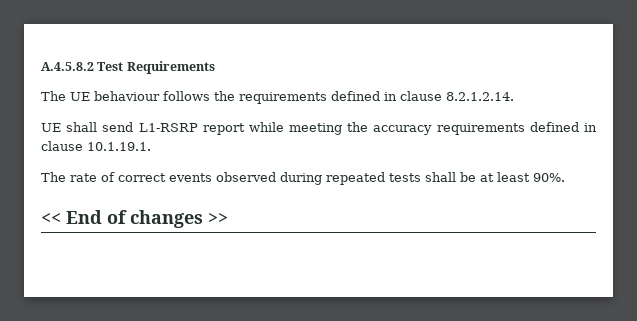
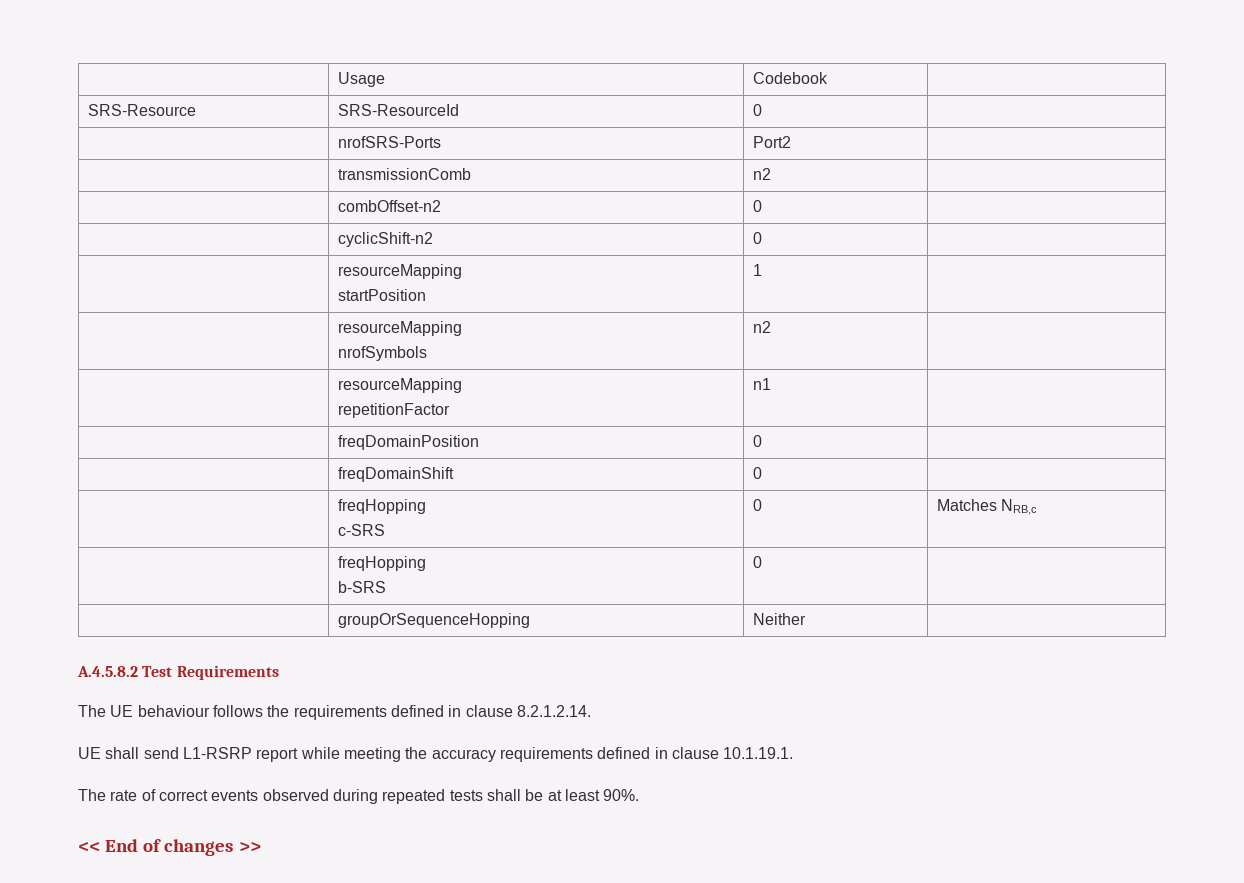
(41, 66) none -> [337,72,385,87] [752,72,828,84] [87,104,196,116] [337,104,459,116] [752,104,762,116] [337,136,441,148] [752,136,791,148] [337,168,471,180] [752,168,771,180] [337,200,441,212] [752,200,762,212] [337,232,433,247] [752,232,762,244] [337,264,462,279] [337,289,426,301] [752,264,762,276] [337,321,462,336] [337,346,427,361] [752,321,771,333] [337,378,462,393] [337,403,450,418] [752,378,771,390] [337,435,479,450] [752,435,762,447] [337,467,454,482] [752,467,762,479] [337,499,426,514] [337,524,385,536] [752,499,762,511] [936,499,1037,515] [337,556,426,571] [337,581,386,593] [752,556,762,568] [337,613,530,628] [752,613,806,625] | Usage | Codebook | // SRS-Resource | SRS-ResourceId | 0 | // | nrofSRS-Ports | Port2 | // | transmissionComb | n2 | // | combOffset-n2 | 0 | // | cyclicShift-n2 | 0 | // | resourceMapping // startPosition | 1 | // | resourceMapping // nrofSymbols | n2 | // | resourceMapping // repetitionFactor | n1 | // | freqDomainPosition | 0 | // | freqDomainShift | 0 | // | freqHopping // c-SRS | 0 | Matches NRB,c // | freqHopping // b-SRS | 0 | // | groupOrSequenceHopping | Neither | //

